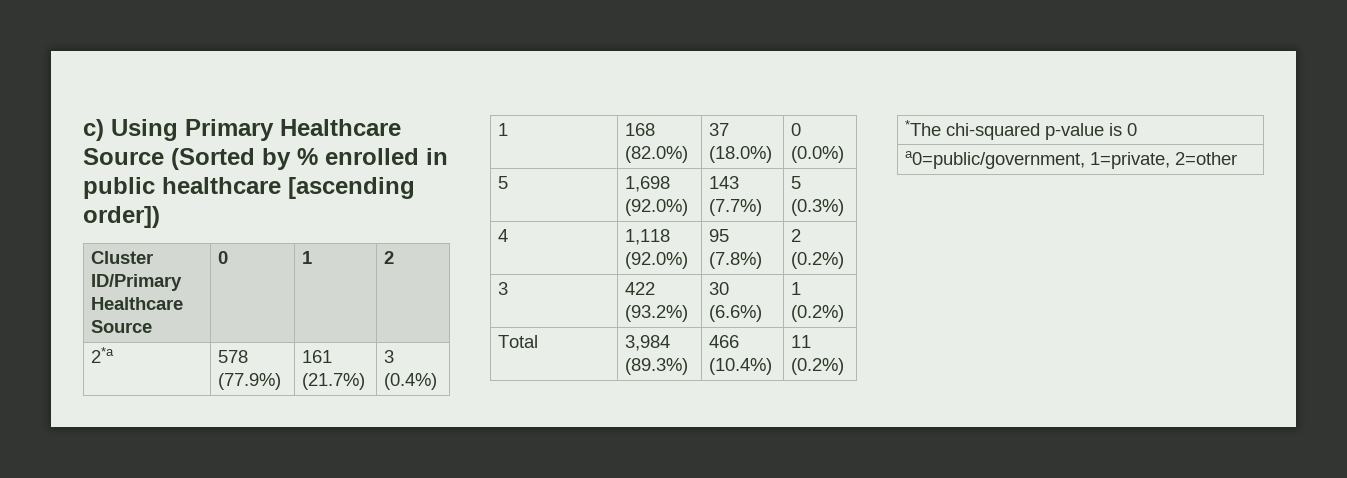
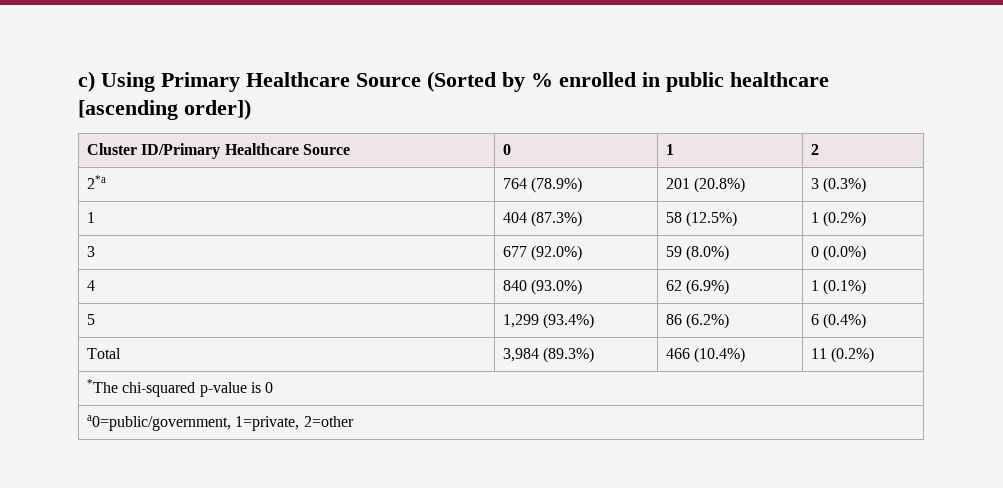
[218,350,249,363] [218,373,282,390] [302,350,333,363] [302,373,366,390] [384,350,395,363] [384,373,438,390] [498,123,509,136] [625,123,656,136] [625,146,689,163] [709,123,730,136] [709,146,773,163] [791,123,802,136] [791,146,845,163] [498,176,509,189] [625,176,671,192] [625,199,689,216] [709,176,740,189] [709,199,763,216] [791,176,802,189] [791,199,845,216] [498,229,509,242] [625,229,671,245] [625,252,689,269] [709,229,730,242] [709,252,763,269] [791,229,802,242] [791,252,845,269] [498,282,509,295] [625,282,656,295] [625,305,689,322] [709,282,730,295] [709,305,763,322] [791,282,802,295] [791,305,845,322] 578 (77.9%) | 161 (21.7%) | 3 (0.4%) // 1 | 168 (82.0%) | 37 (18.0%) | 0 (0.0%) // 5 | 1,698 (92.0%) | 143 (7.7%) | 5 (0.3%) // 4 | 1,118 (92.0%) | 95 (7.8%) | 2 (0.2%) // 3 | 422 (93.2%) | 30 (6.6%) | 1 (0.2%) -> [502,177,583,193] [665,177,746,193] [810,177,867,193] [86,212,95,223] [502,211,583,227] [665,211,738,227] [810,211,867,227] [86,246,95,257] [502,245,583,261] [665,245,730,261] [810,245,867,261] [86,280,95,291] [502,279,583,295] [665,279,730,295] [810,279,867,295] [86,314,95,325] [502,313,595,329] [665,313,730,329] [810,313,867,329] 764 (78.9%) | 201 (20.8%) | 3 (0.3%) // 1 | 404 (87.3%) | 58 (12.5%) | 1 (0.2%) // 3 | 677 (92.0%) | 59 (8.0%) | 0 (0.0%) // 4 | 840 (93.0%) | 62 (6.9%) | 1 (0.1%) // 5 | 1,299 (93.4%) | 86 (6.2%) | 6 (0.4%)

